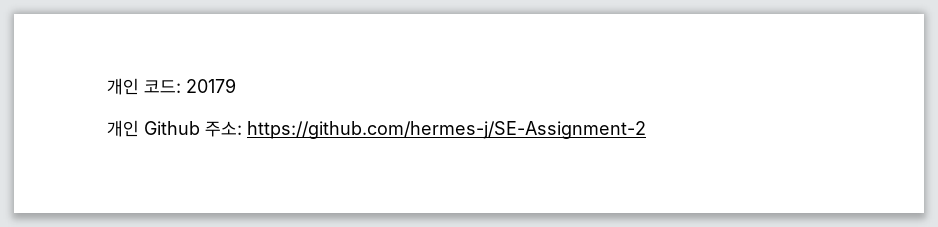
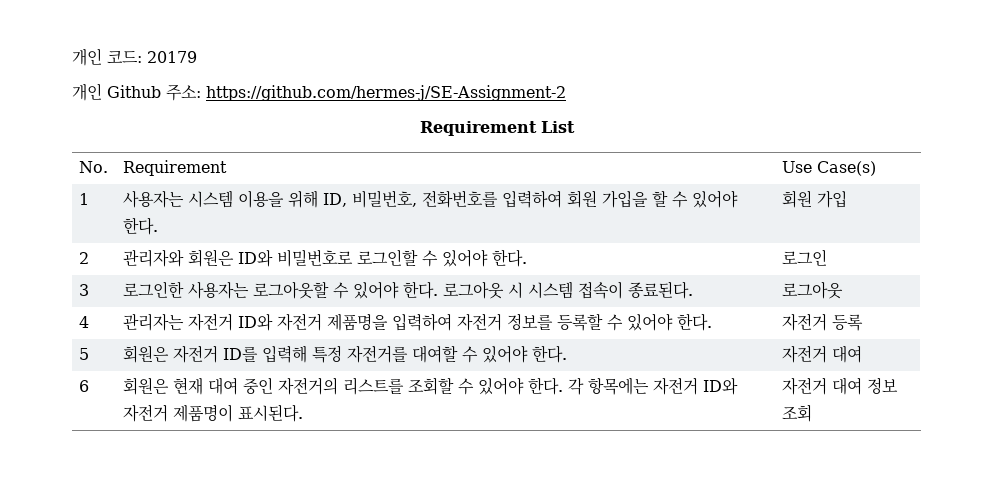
(646, 130) none -> [419,121,575,136] [79,161,109,173] [123,160,228,176] [782,161,877,176] [79,193,90,205] [123,190,739,208] [123,217,159,235] [782,190,848,208] [79,252,90,264] [123,249,528,267] [782,249,828,266] [79,284,90,296] [123,281,694,299] [782,281,844,299] [79,316,90,328] [123,313,713,331] [782,313,864,331] [79,348,90,360] [123,345,568,363] [782,345,863,363] [79,380,90,392] [123,377,739,395] [123,404,304,422] [782,377,899,395] [782,404,813,422] // Requirement List // No. | Requirement | Use Case(s) // 1 | 사용자는 시스템 이용을 위해 ID, 비밀번호, 전화번호를 입력하여 회원 가입을 할 수 있어야 한다. | 회원 가입 // 2 | 관리자와 회원은 ID와 비밀번호로 로그인할 수 있어야 한다. | 로그인 // 3 | 로그인한 사용자는 로그아웃할 수 있어야 한다. 로그아웃 시 시스템 접속이 종료된다. | 로그아웃 // 4 | 관리자는 자전거 ID와 자전거 제품명을 입력하여 자전거 정보를 등록할 수 있어야 한다. | 자전거 등록 // 5 | 회원은 자전거 ID를 입력해 특정 자전거를 대여할 수 있어야 한다. | 자전거 대여 // 6 | 회원은 현재 대여 중인 자전거의 리스트를 조회할 수 있어야 한다. 각 항목에는 자전거 ID와 자전거 제품명이 표시된다. | 자전거 대여 정보 조회

